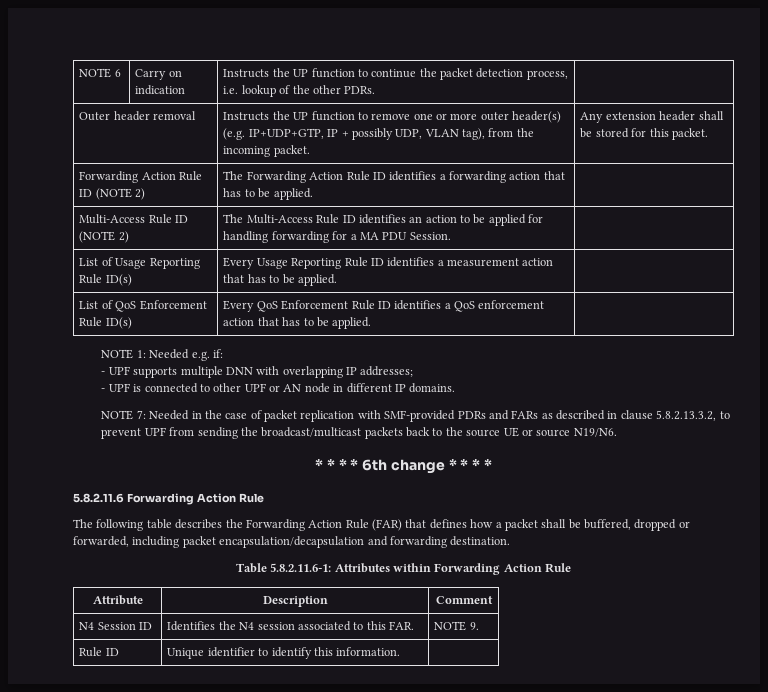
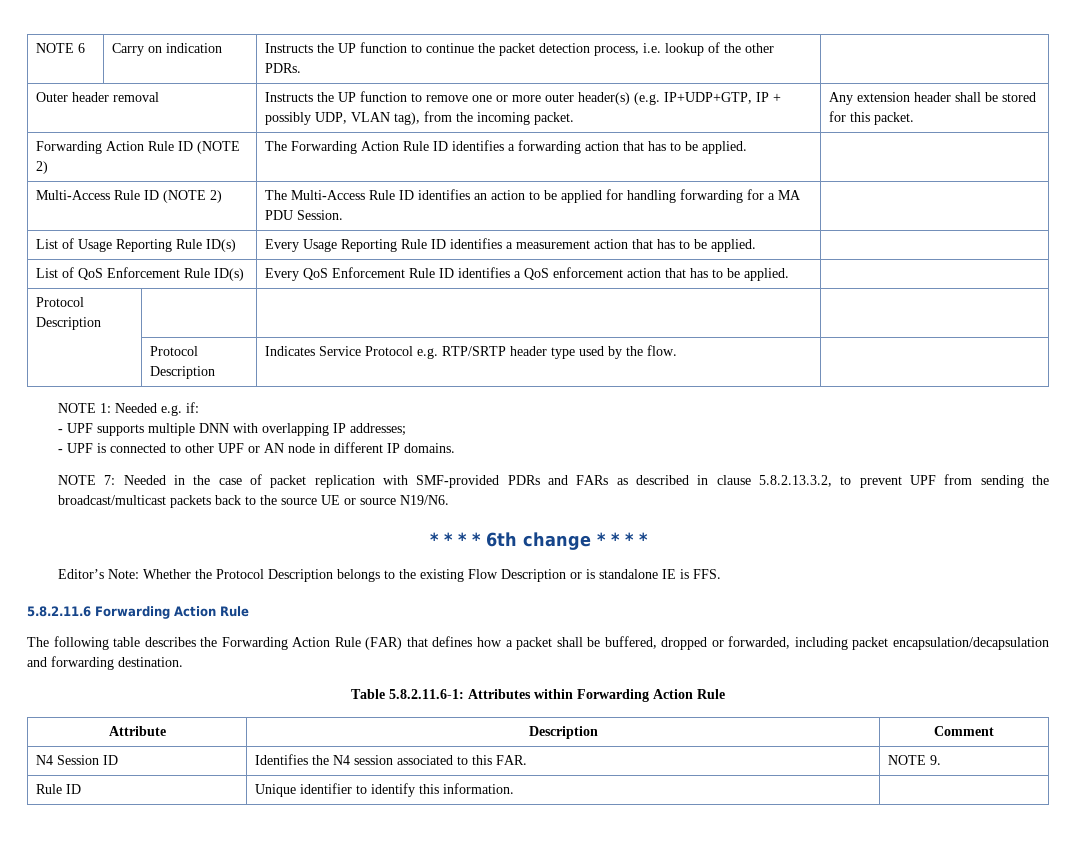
(372, 323) none -> [36,297,85,307] [36,317,102,330] [150,346,199,356] [150,366,216,379] [265,345,678,359] // Protocol Description | | | // | Protocol Description | Indicates Service Protocol e.g. RTP/SRTP header type used by the flow. |
(493, 464) none -> [57,569,721,582] // Editor’s Note: Whether the Protocol Description belongs to the existing Flow Description or is standalone IE is FFS.

